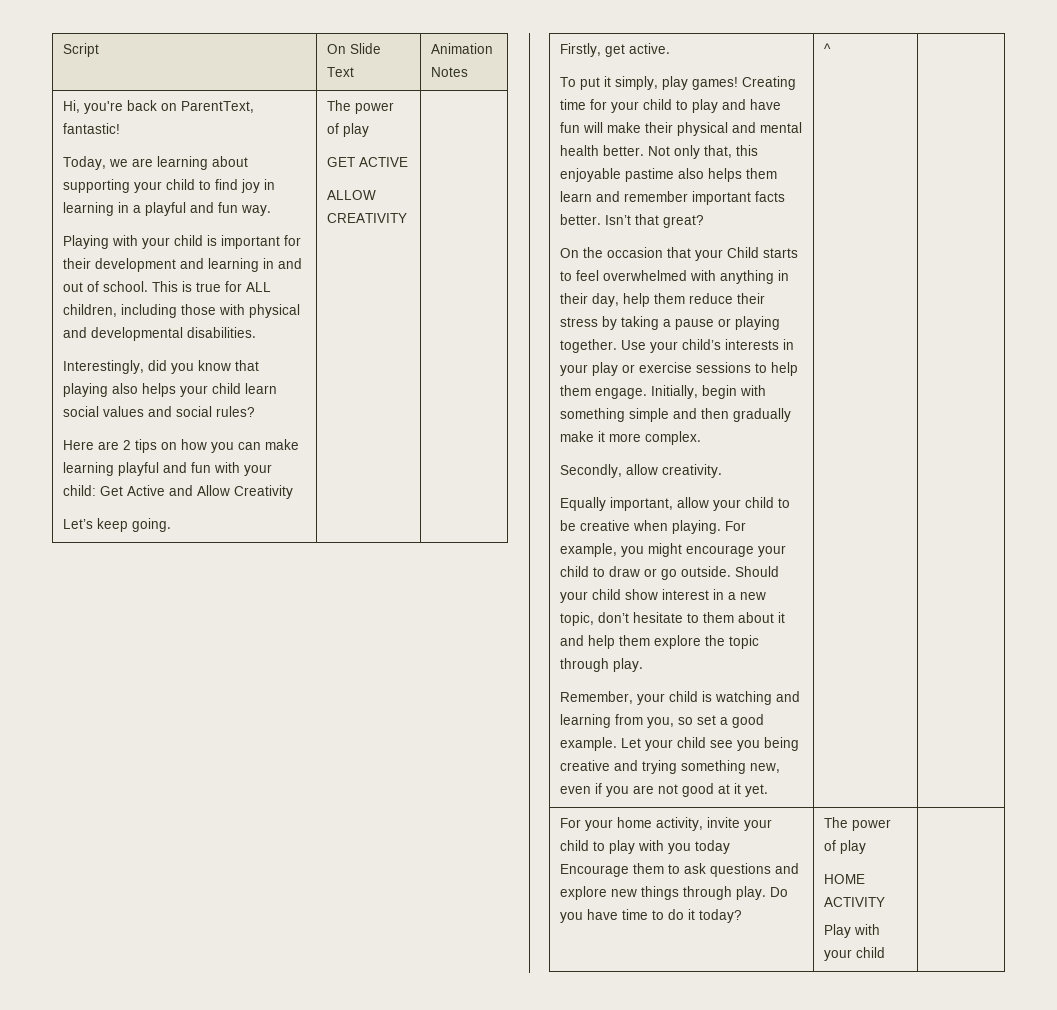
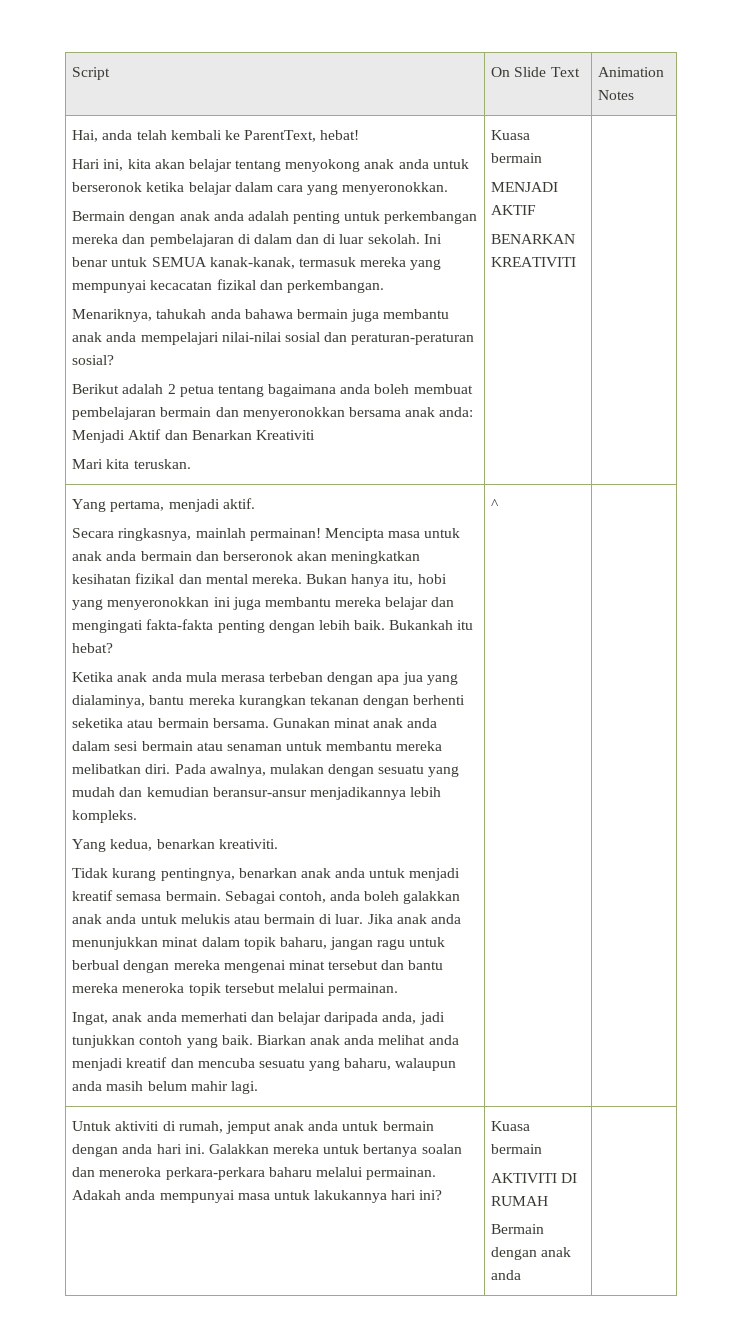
[63,100,255,114] [63,123,121,134] [63,156,249,170] [63,179,276,193] [63,202,272,216] [63,235,302,249] [63,258,303,272] [63,281,272,292] [63,304,301,318] [63,327,257,341] [63,360,260,374] [63,383,278,397] [63,406,256,417] [63,439,300,453] [63,462,273,476] [63,485,294,499] [63,518,172,532] [327,100,395,114] [327,123,370,137] [327,157,409,167] [327,190,377,200] [327,213,408,223] [560,43,671,57] [560,76,797,90] [560,99,782,113] [560,122,803,136] [560,145,759,159] [560,168,778,182] [560,191,786,205] [560,214,705,228] [560,247,799,261] [560,270,790,284] [560,293,766,307] [560,316,781,330] [560,339,795,353] [560,362,799,376] [560,385,767,399] [560,408,792,422] [560,431,702,445] [560,464,723,478] [560,497,791,511] [560,520,747,534] [560,543,787,557] [560,566,780,580] [560,589,767,603] [560,612,786,626] [560,635,760,649] [560,658,644,672] [560,691,801,705] [560,714,765,728] [560,737,800,751] [560,760,781,774] [560,783,769,797] [824,43,832,54] [560,817,773,831] [560,840,731,854] [560,863,800,877] [560,886,789,900] [560,909,743,923] [824,817,892,831] [824,840,867,854] [824,874,866,884] [824,897,886,907] [824,924,881,938] [824,947,886,961] Hi, you're back on ParentText, fantastic! // Today, we are learning about supporting your child to find joy in learning in a playful and fun way. // Playing with your child is important for their development and learning in and out of school. This is true for ALL children, including those with physical and developmental disabilities. // Interestingly, did you know that playing also helps your child learn social values and social rules? // Here are 2 tips on how you can make learning playful and fun with your child: Get Active and Allow Creativity // Let’s keep going. | The power of play // GET ACTIVE // ALLOW CREATIVITY | // Firstly, get active. // To put it simply, play games! Creating time for your child to play and have fun will make their physical and mental health better. Not only that, this enjoyable pastime also helps them learn and remember important facts better. Isn’t that great? // On the occasion that your Child starts to feel overwhelmed with anything in their day, help them reduce their stress by taking a pause or playing together. Use your child’s interests in your play or exercise sessions to help them engage. Initially, begin with something simple and then gradually make it more complex. // Secondly, allow creativity. // Equally important, allow your child to be creative when playing. For example, you might encourage your child to draw or go outside. Should your child show interest in a new topic, don’t hesitate to them about it and help them explore the topic through play. // Remember, your child is watching and learning from you, so set a good example. Let your child see you being creative and trying something new, even if you are not good at it yet. | ^ | // For your home activity, invite your child to play with you today Encourage them to ask questions and explore new things through play. Do you have time to do it today? | The power of play // HOME ACTIVITY // Play with your child -> [72,130,360,142] [72,159,469,172] [72,182,449,195] [72,211,478,224] [72,234,442,247] [72,257,442,270] [72,279,384,293] [72,309,450,322] [72,332,475,345] [72,355,115,365] [72,384,473,397] [72,407,474,420] [72,429,315,443] [72,459,191,469] [491,130,531,140] [491,153,543,163] [491,182,559,192] [491,205,537,215] [491,234,576,244] [491,257,577,267] [72,498,255,512] [72,528,461,541] [72,551,421,564] [72,573,447,587] [72,597,455,610] [72,619,474,633] [72,643,114,653] [72,672,458,685] [72,695,466,708] [72,718,438,728] [72,741,443,751] [72,764,460,777] [72,787,442,800] [72,810,138,823] [72,839,278,852] [72,868,461,881] [72,890,461,904] [72,914,462,924] [72,937,446,950] [72,960,444,973] [72,983,399,996] [72,1012,445,1025] [72,1035,459,1048] [72,1057,457,1071] [72,1081,258,1094] [491,499,500,509] [72,1121,434,1134] [72,1144,462,1157] [72,1167,437,1180] [72,1190,443,1203] [491,1121,531,1131] [491,1144,543,1154] [491,1173,578,1183] [491,1196,549,1206] [491,1224,545,1234] [491,1247,572,1260] [491,1270,522,1280] Hai, anda telah kembali ke ParentText, hebat! // Hari ini, kita akan belajar tentang menyokong anak anda untuk berseronok ketika belajar dalam cara yang menyeronokkan. // Bermain dengan anak anda adalah penting untuk perkembangan mereka dan pembelajaran di dalam dan di luar sekolah. Ini benar untuk SEMUA kanak-kanak, termasuk mereka yang mempunyai kecacatan fizikal dan perkembangan. // Menariknya, tahukah anda bahawa bermain juga membantu anak anda mempelajari nilai-nilai sosial dan peraturan-peraturan sosial? // Berikut adalah 2 petua tentang bagaimana anda boleh membuat pembelajaran bermain dan menyeronokkan bersama anak anda: Menjadi Aktif dan Benarkan Kreativiti // Mari kita teruskan. | Kuasa bermain // MENJADI AKTIF // BENARKAN KREATIVITI | // Yang pertama, menjadi aktif. // Secara ringkasnya, mainlah permainan! Mencipta masa untuk anak anda bermain dan berseronok akan meningkatkan kesihatan fizikal dan mental mereka. Bukan hanya itu, hobi yang menyeronokkan ini juga membantu mereka belajar dan mengingati fakta-fakta penting dengan lebih baik. Bukankah itu hebat? // Ketika anak anda mula merasa terbeban dengan apa jua yang dialaminya, bantu mereka kurangkan tekanan dengan berhenti seketika atau bermain bersama. Gunakan minat anak anda dalam sesi bermain atau senaman untuk membantu mereka melibatkan diri. Pada awalnya, mulakan dengan sesuatu yang mudah dan kemudian beransur-ansur menjadikannya lebih kompleks. // Yang kedua, benarkan kreativiti. // Tidak kurang pentingnya, benarkan anak anda untuk menjadi kreatif semasa bermain. Sebagai contoh, anda boleh galakkan anak anda untuk melukis atau bermain di luar. Jika anak anda menunjukkan minat dalam topik baharu, jangan ragu untuk berbual dengan mereka mengenai minat tersebut dan bantu mereka meneroka topik tersebut melalui permainan. // Ingat, anak anda memerhati dan belajar daripada anda, jadi tunjukkan contoh yang baik. Biarkan anak anda melihat anda menjadi kreatif dan mencuba sesuatu yang baharu, walaupun anda masih belum mahir lagi. | ^ | // Untuk aktiviti di rumah, jemput anak anda untuk bermain dengan anda hari ini. Galakkan mereka untuk bertanya soalan dan meneroka perkara-perkara baharu melalui permainan. Adakah anda mempunyai masa untuk lakukannya hari ini? | Kuasa bermain // AKTIVITI DI RUMAH // Bermain dengan anak anda

